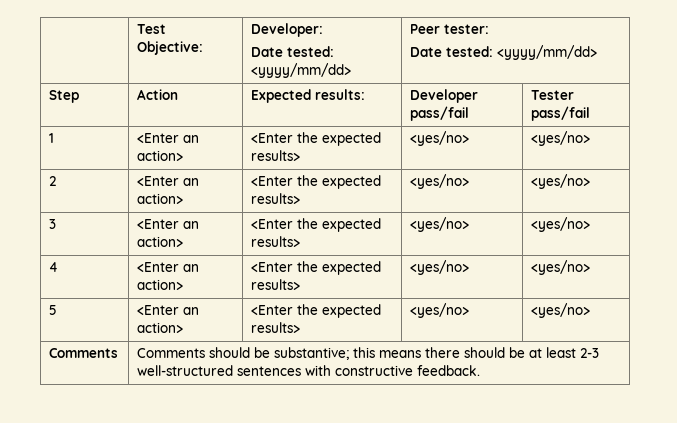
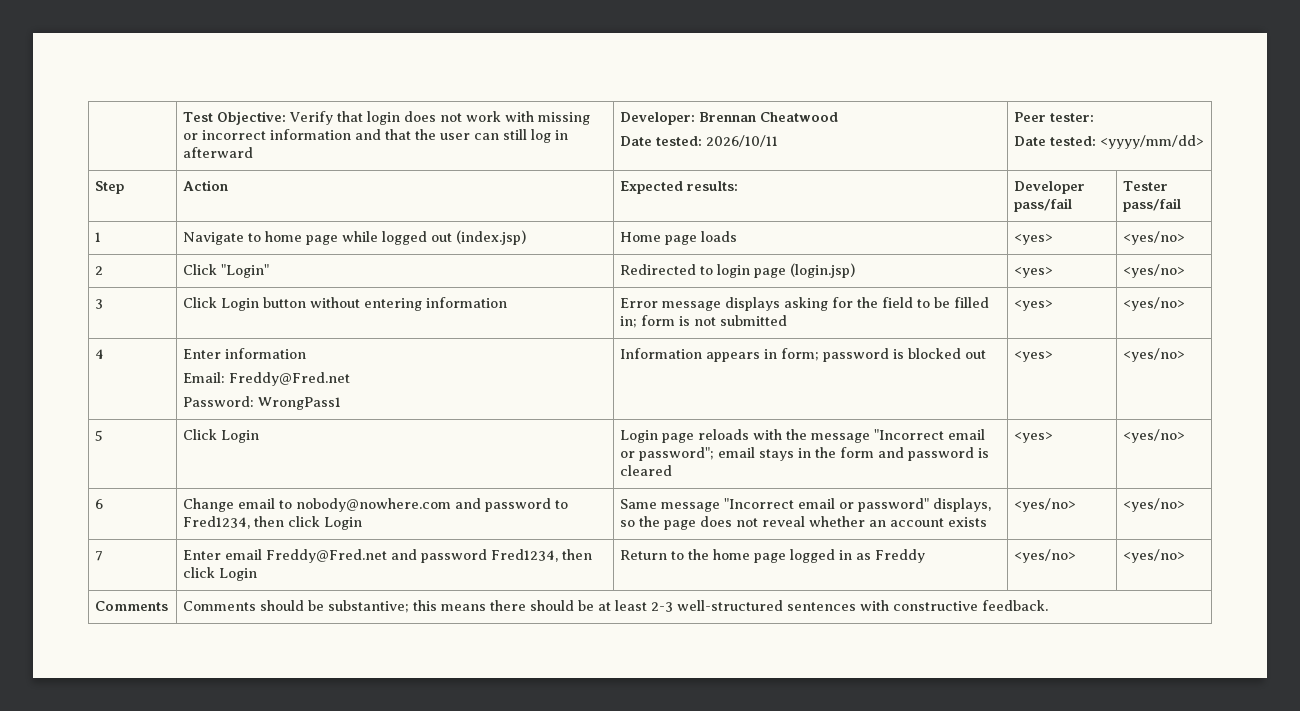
(204, 48) none -> [289,111,591,125] [183,129,569,143] [183,147,254,158] Verify that login does not work with missing or incorrect information and that the user can still log in afterward
[251,46,335,57] [251,63,352,78] // Date tested: <yyyy/mm/dd> -> [699,112,839,122] [620,135,779,147] Brennan Cheatwood // Date tested: 2026/10/11
[137,133,200,143] [137,150,184,161] [251,132,382,146] [251,150,301,161] [410,131,470,146] [531,131,591,146] [49,176,57,186] [137,176,200,186] [137,193,184,204] [251,175,382,189] [251,193,301,204] [410,174,470,189] [531,174,591,189] [49,219,57,229] [137,219,200,229] [137,236,184,247] [251,218,382,232] [251,236,301,247] [410,217,470,232] [531,217,591,232] [49,262,59,272] [137,262,200,272] [137,279,184,290] [251,261,382,275] [251,279,301,290] [410,260,470,275] [531,260,591,275] [49,305,58,315] [137,305,200,315] [137,322,184,333] [251,304,382,318] [251,322,301,333] <Enter an action> | <Enter the expected results> | <yes/no> | <yes/no> // 2 | <Enter an action> | <Enter the expected results> | <yes/no> | <yes/no> // 3 | <Enter an action> | <Enter the expected results> | <yes/no> | <yes/no> // 4 | <Enter an action> | <Enter the expected results> | <yes/no> | <yes/no> // 5 | <Enter an action> | <Enter the expected results> -> [183,230,527,245] [620,231,738,245] [1014,234,1054,245] [1123,231,1186,245] [95,266,104,275] [183,264,270,278] [620,263,856,278] [1014,267,1054,278] [1123,264,1186,278] [95,299,104,309] [183,297,508,311] [620,297,990,311] [620,315,788,328] [1014,300,1054,311] [1123,297,1186,311] [95,349,105,359] [183,348,307,359] [183,372,351,386] [183,396,342,410] [620,348,987,362] [1014,351,1054,362] [1123,348,1186,362] [95,430,104,441] [183,429,260,443] [620,429,986,443] [620,447,990,461] [620,465,673,476] [1014,432,1054,443] [1123,429,1186,443] [95,499,104,509] [183,498,569,512] [183,516,363,530] [620,498,992,512] [620,516,988,530] [1014,498,1077,512] [1123,498,1186,512] [95,551,104,561] [183,549,593,563] [183,567,258,581] [620,549,926,563] Navigate to home page while logged out (index.jsp) | Home page loads | <yes> | <yes/no> // 2 | Click "Login" | Redirected to login page (login.jsp) | <yes> | <yes/no> // 3 | Click Login button without entering information | Error message displays asking for the field to be filled in; form is not submitted | <yes> | <yes/no> // 4 | Enter information // Email: Freddy@Fred.net // Password: WrongPass1 | Information appears in form; password is blocked out | <yes> | <yes/no> // 5 | Click Login | Login page reloads with the message "Incorrect email or password"; email stays in the form and password is cleared | <yes> | <yes/no> // 6 | Change email to nobody@nowhere.com and password to Fred1234, then click Login | Same message "Incorrect email or password" displays, so the page does not reveal whether an account exists | <yes/no> | <yes/no> // 7 | Enter email Freddy@Fred.net and password Fred1234, then click Login | Return to the home page logged in as Freddy

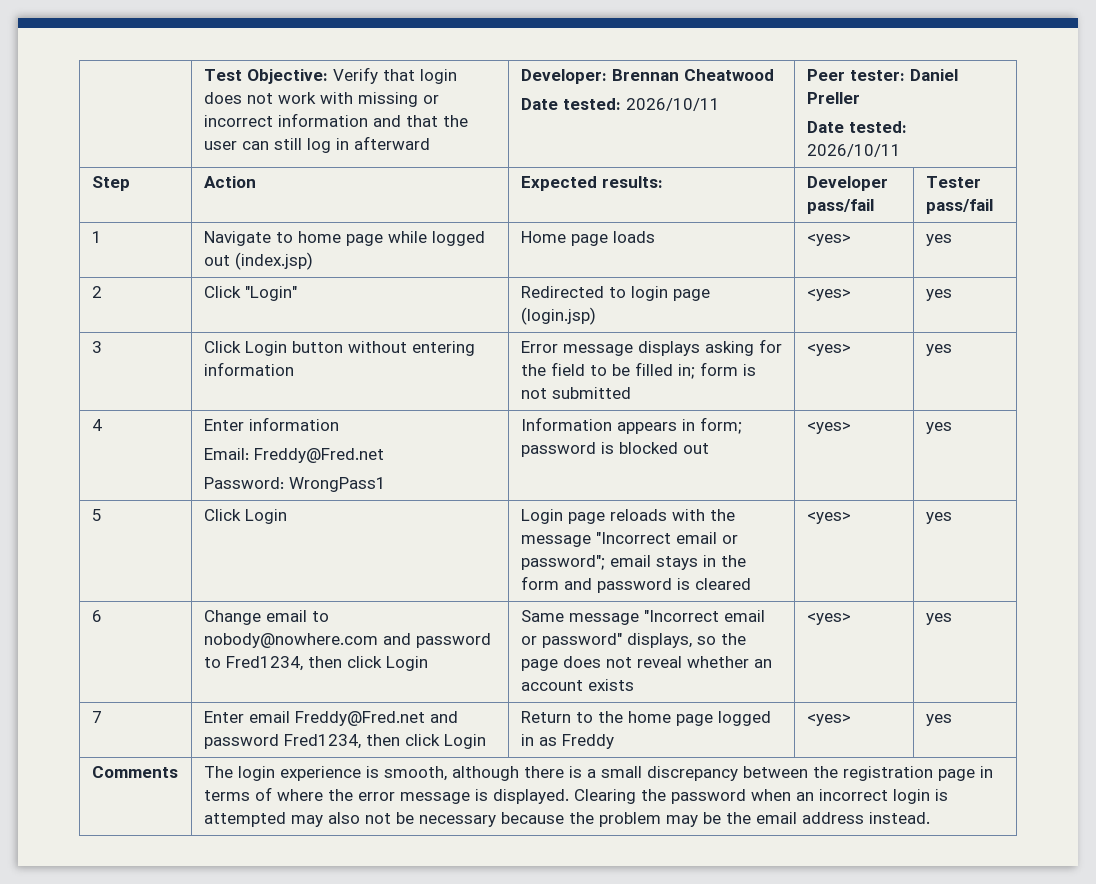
[1014,135,1205,149] // Date tested: <yyyy/mm/dd> -> [909,69,958,81] [806,92,860,104] [806,121,907,133] [806,144,901,157] Daniel Preller // Date tested: 2026/10/11
[1123,231,1186,245] <yes/no> -> [925,234,952,246] yes
[1123,264,1186,278] <yes/no> -> [925,289,952,301] yes
[1123,297,1186,311] <yes/no> -> [925,344,952,356] yes
[1123,348,1186,362] <yes/no> -> [925,422,952,434] yes
[1123,429,1186,443] <yes/no> -> [925,512,952,524] yes
[1014,498,1077,512] [1123,498,1186,512] <yes/no> | <yes/no> -> [806,613,851,625] [925,613,952,625] <yes> | yes
[1014,549,1077,563] [1123,549,1186,563] <yes/no> | <yes/no> -> [806,714,851,726] [925,714,952,726] <yes> | yes
[183,600,1049,613] Comments should be substantive; this means there should be at least 2-3 well-structured sentences with constructive feedback. -> [203,766,993,781] [203,787,948,804] [203,812,930,827] The login experience is smooth, although there is a small discrepancy between the registration page in terms of where the error message is displayed. Clearing the password when an incorrect login is attempted may also not be necessary because the problem may be the email address instead.

